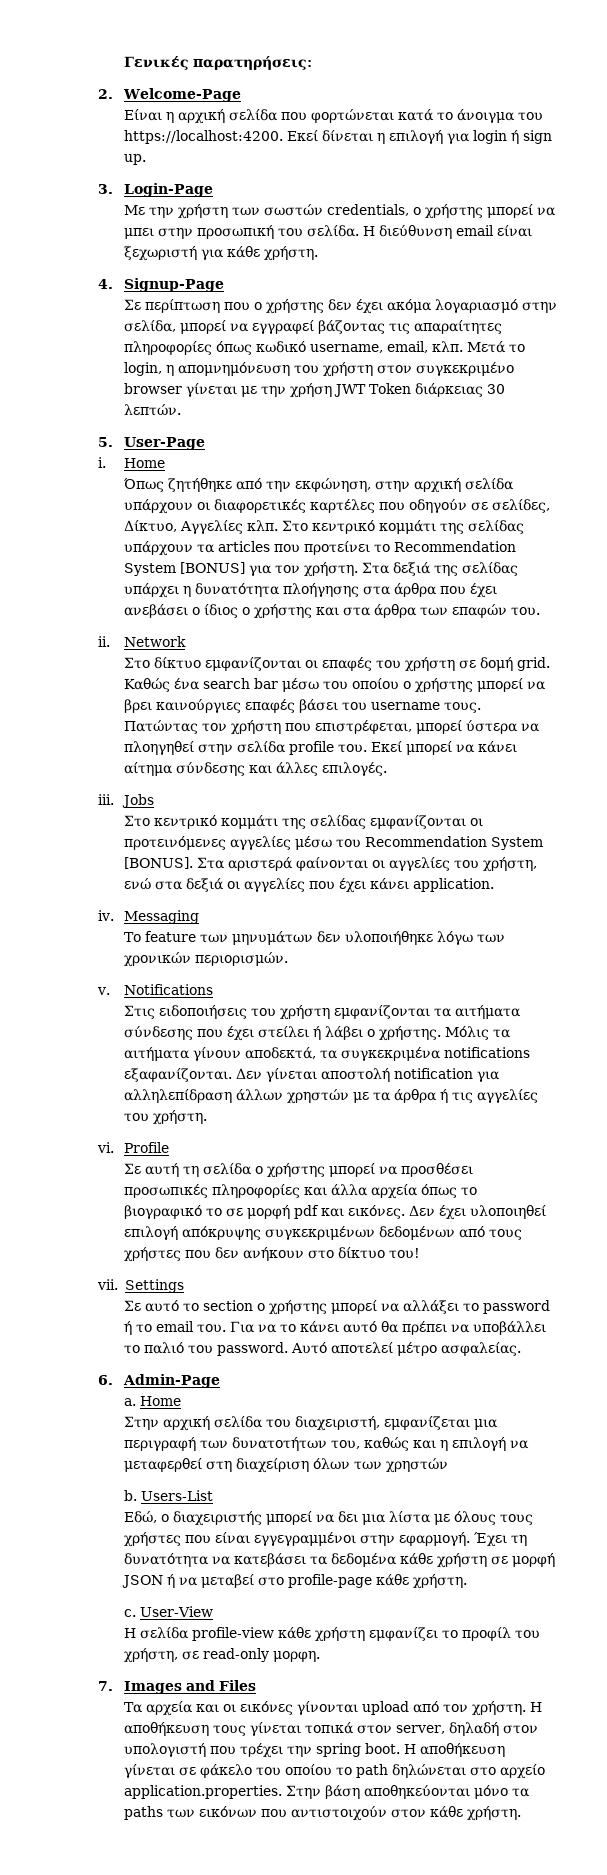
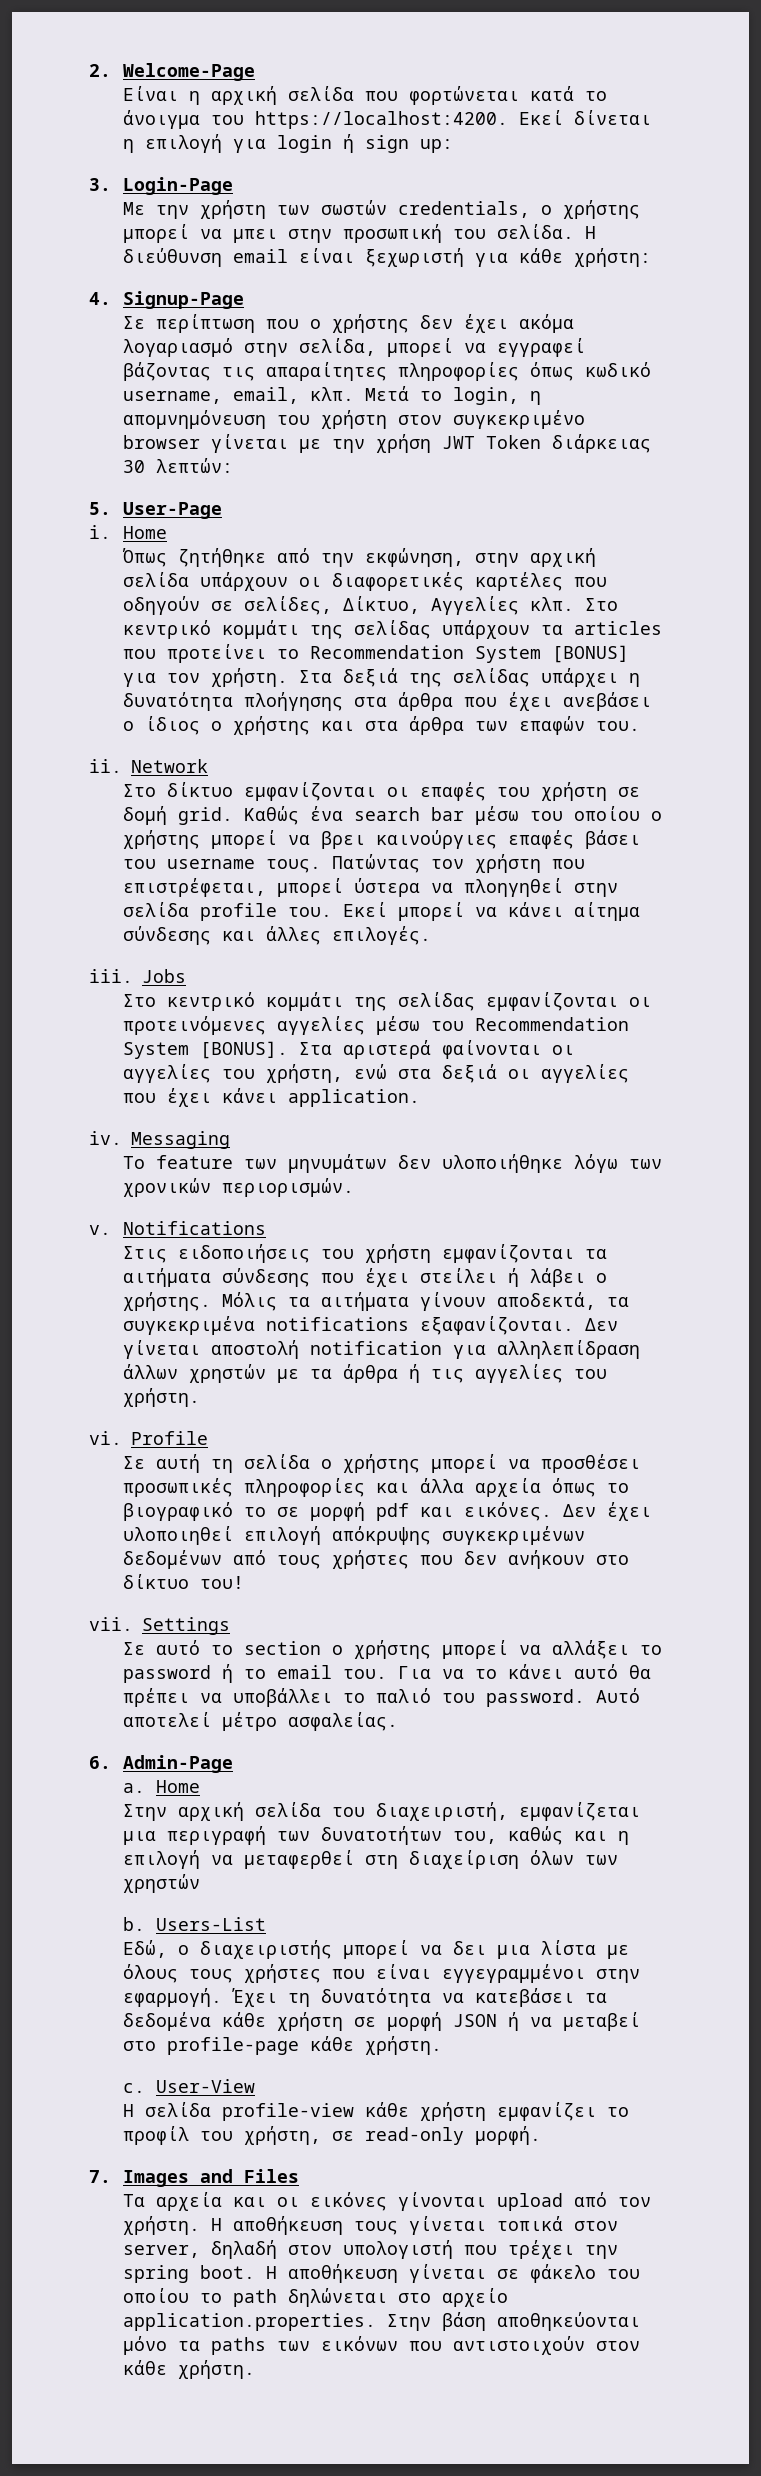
[123,56,312,70] Γενικές παρατηρήσεις: // -> (89, 70) none
[123,154,146,165] up. -> [419,139,453,153] up:
[263,246,318,261] χρήστη. -> [573,248,651,267] χρήστη:
[123,404,181,416] λεπτών. -> [155,458,233,473] λεπτών:
[272,1651,320,1662] μορφη. -> [474,2126,541,2145] μορφή.

